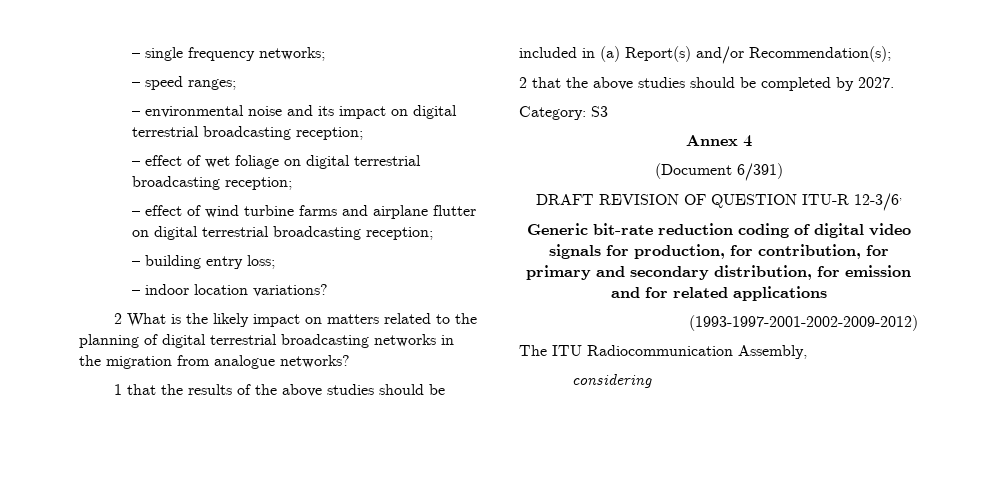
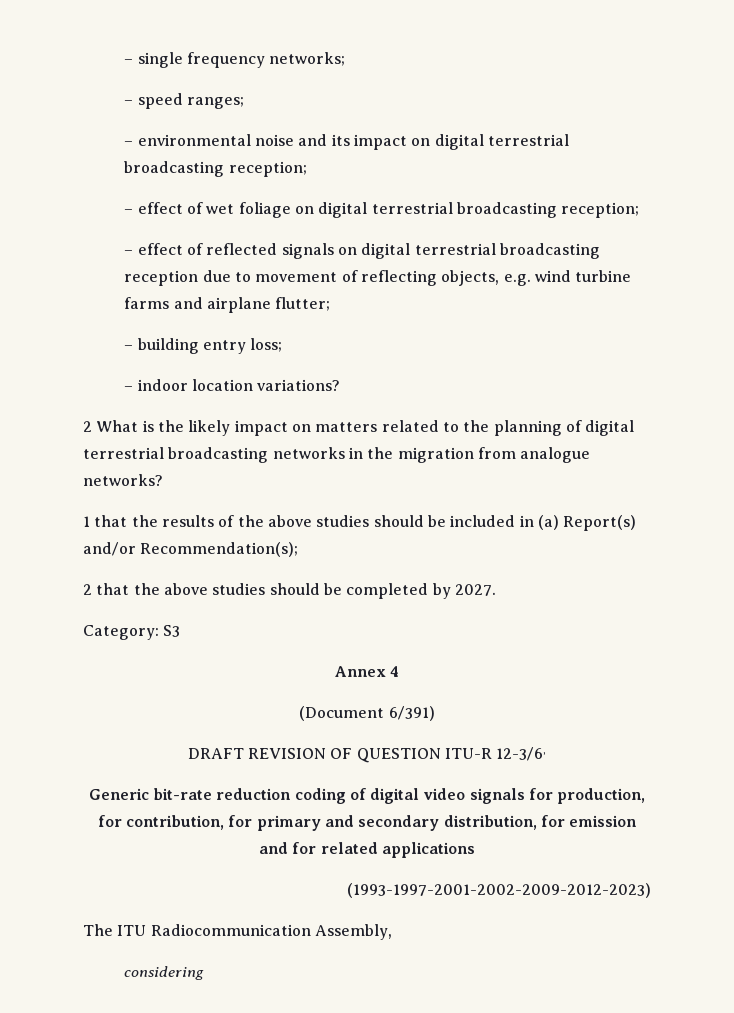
(201, 210) none -> [206,243,600,259] [124,270,531,286] reflected signals on digital terrestrial broadcasting reception due to movement of reflecting objects, e.g.
[432,205,476,216] [131,226,433,240] flutter on digital terrestrial broadcasting reception; -> [275,297,331,311] flutter;
[689,315,918,331] (1993-1997-2001-2002-2009-2012) -> [347,883,651,898] (1993-1997-2001-2002-2009-2012-2023)

